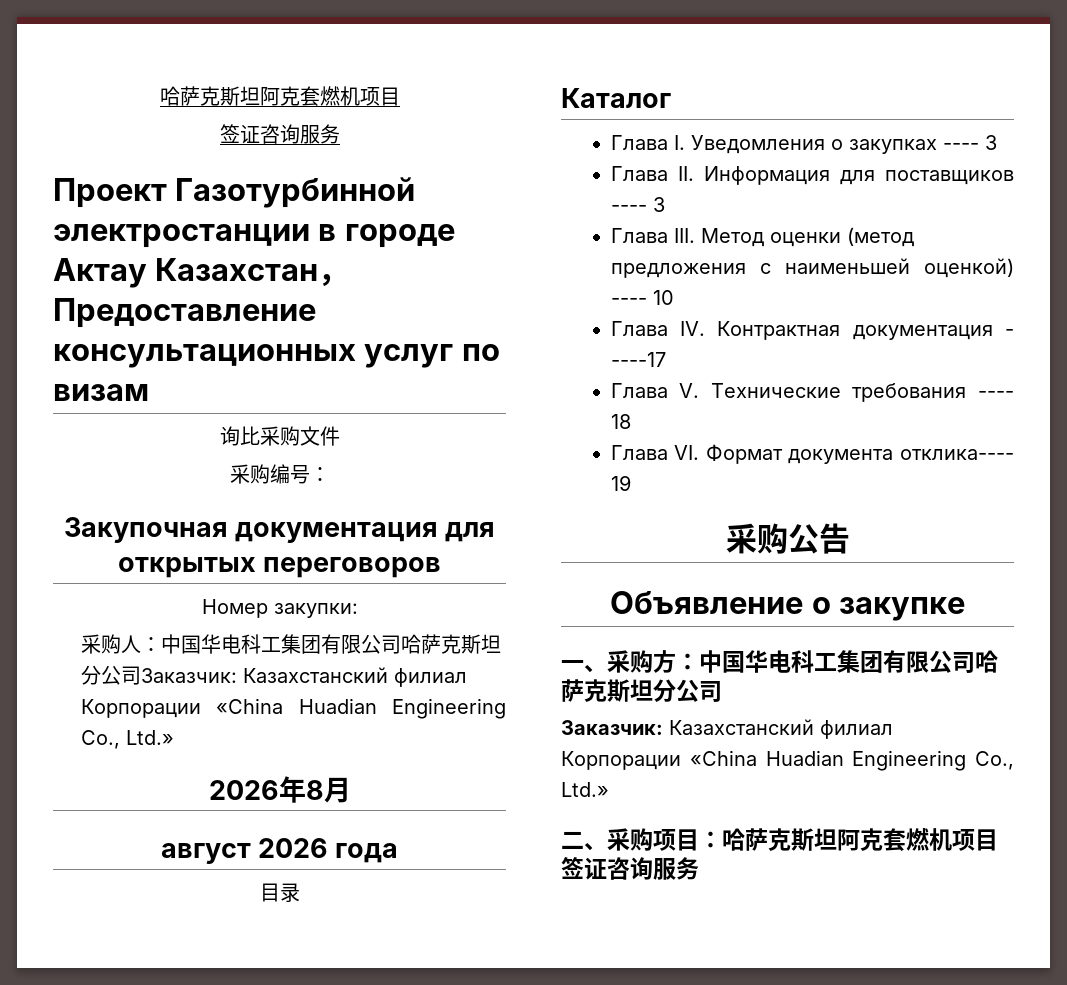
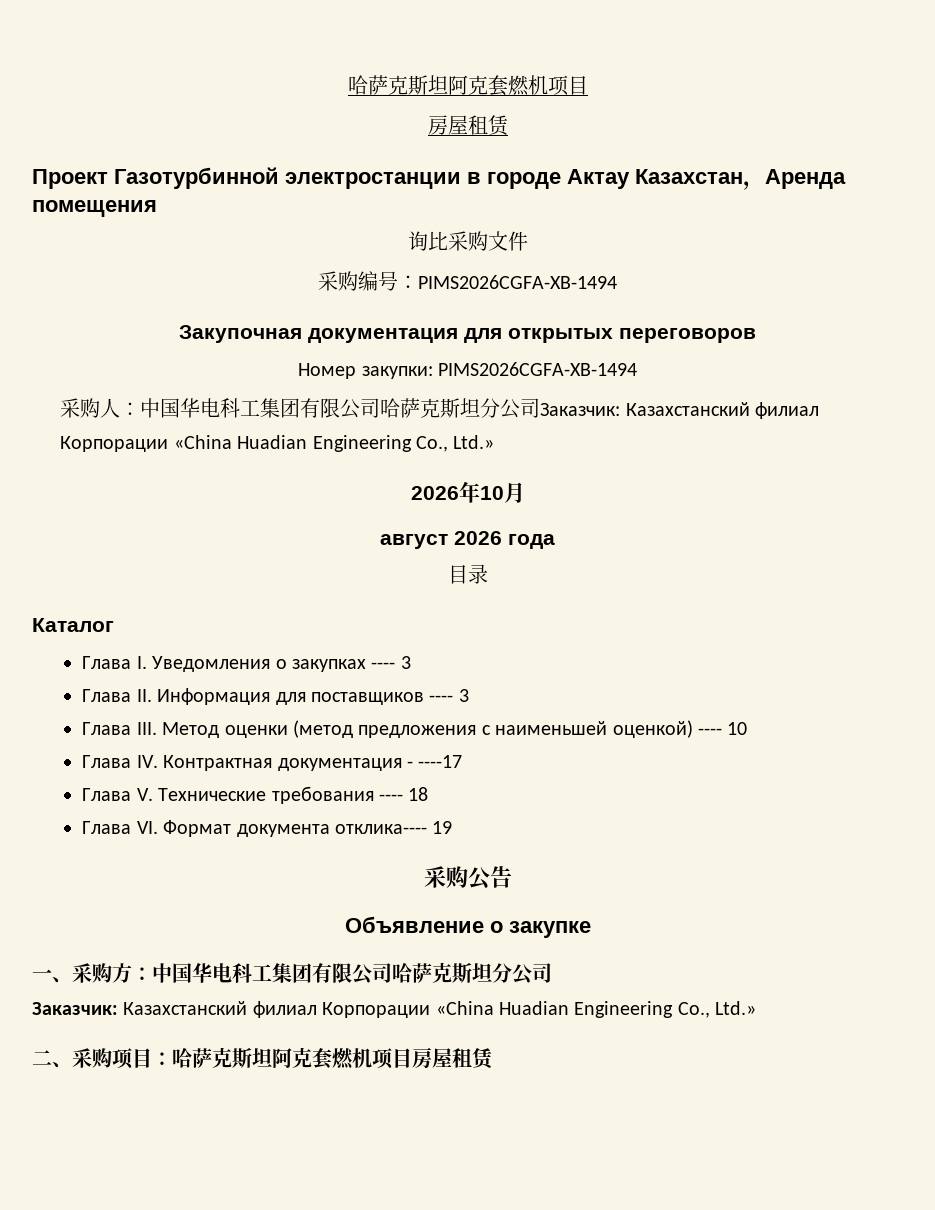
[219,124,340,144] 签证咨询服务 -> [427,115,510,136] 房屋租赁
[53,298,316,328] [53,344,500,368] [53,384,149,401] Предоставление консультационных услуг по визам -> [765,169,846,189] [32,200,157,217] Аренда помещения
(330, 474) none -> [418,275,617,289] PIMS2026CGFA-XB-1494
(358, 610) none -> [437,362,637,376] PIMS2026CGFA-XB-1494
[305,780,324,800] 8 -> [479,486,504,500] 10
[561,857,699,880] 签证咨询服务 -> [412,1047,495,1070] 房屋租赁

